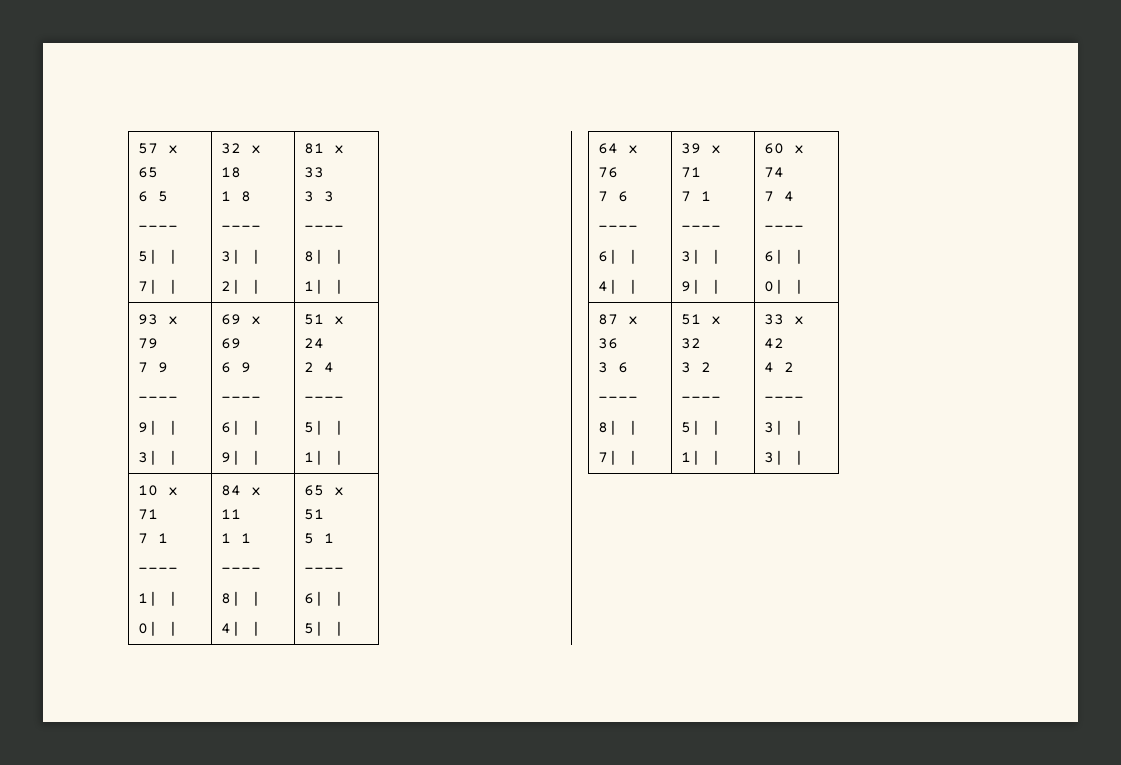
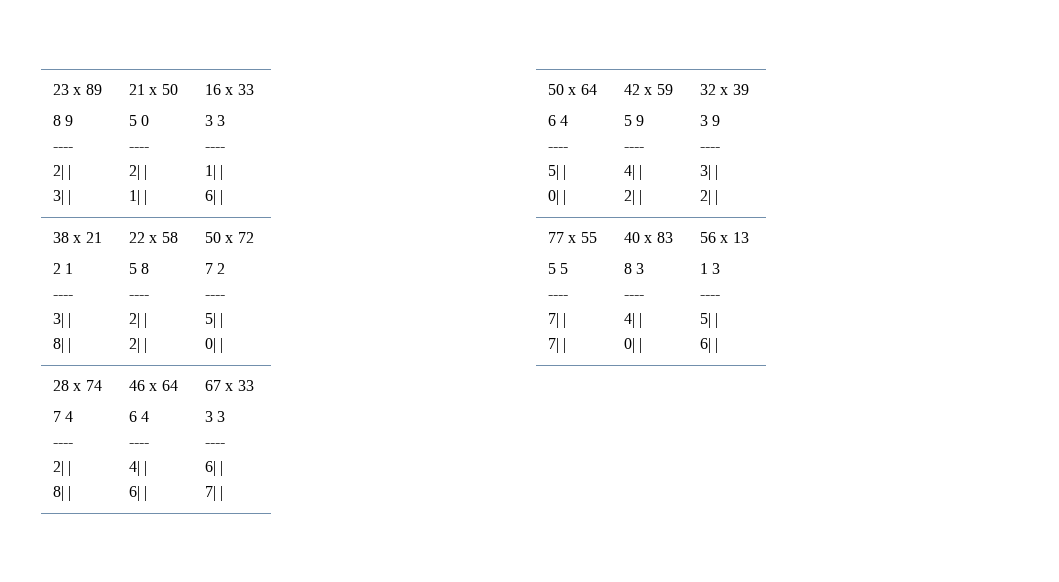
[138,143,179,154] [138,167,159,178] [138,191,169,202] [138,225,179,231] [138,249,179,264] [138,279,159,294] 57 x 65 // 6 5 // ---- // 5| | // 7| -> [53,84,102,95] [53,115,74,126] [53,147,74,151] [53,165,72,180] [53,190,72,205] [129,84,178,95] [129,115,150,126] [129,147,150,151] [129,165,148,180] [129,190,148,205] [205,84,254,95] [205,115,226,126] [205,147,226,151] [205,165,224,180] [205,190,224,205] [53,232,102,243] [53,263,74,274] [53,295,74,299] [53,313,72,328] [53,338,72,353] [129,232,178,243] [129,263,150,274] [129,295,150,299] [129,313,148,328] [129,338,148,353] [205,232,254,243] [205,263,226,274] [205,295,226,299] [205,313,224,328] [205,338,224,353] [53,380,102,391] [53,411,74,422] [53,443,74,447] [53,461,72,476] [53,486,72,501] [129,380,178,391] [129,411,150,422] [129,443,150,447] [129,461,148,476] [129,486,148,501] [205,380,254,391] [205,411,226,422] [205,443,226,447] [205,461,224,476] [205,486,224,501] [548,84,597,95] [548,115,569,126] [548,147,569,151] [548,165,567,180] [548,190,567,205] [624,84,673,95] [624,115,645,126] [624,147,645,151] [624,165,643,180] [624,190,636,205] 23 x 89 // 8 9 // ---- // 2| | // 3| | | 21 x 50 // 5 0 // ---- // 2| | // 1| | | 16 x 33 // 3 3 // ---- // 1| | // 6| | // 38 x 21 // 2 1 // ---- // 3| | // 8| | | 22 x 58 // 5 8 // ---- // 2| | // 2| | | 50 x 72 // 7 2 // ---- // 5| | // 0| | // 28 x 74 // 7 4 // ---- // 2| | // 8| | | 46 x 64 // 6 4 // ---- // 4| | // 6| | | 67 x 33 // 3 3 // ---- // 6| | // 7| | // 50 x 64 // 6 4 // ---- // 5| | // 0| | | 42 x 59 // 5 9 // ---- // 4| | // 2|
[221,167,242,178] [221,191,252,202] 18 // 1 8 -> [732,84,749,95] [700,115,721,126] 39 // 3 9
[304,143,345,154] [304,167,325,178] [304,191,335,202] [304,225,345,231] [304,249,345,264] [304,279,345,294] [138,314,179,325] [138,338,159,349] [138,362,169,373] [138,396,179,402] [138,420,179,435] [138,450,179,465] [221,314,262,325] [221,338,242,349] [221,362,252,373] [221,396,262,402] [221,420,262,435] [221,450,262,465] [304,314,345,325] [304,338,325,349] [304,362,335,373] [304,396,345,402] [304,420,345,435] [304,450,345,465] [138,485,179,496] [138,509,159,520] [138,533,169,544] [138,567,179,573] [138,591,179,606] [138,621,179,636] [221,485,262,496] [221,509,242,519] [221,533,252,543] [221,567,262,573] [221,591,262,606] [221,621,262,636] [304,485,345,496] [304,509,325,520] [304,533,335,544] [304,567,345,573] [304,591,345,606] [304,621,345,636] [598,143,639,154] [598,167,619,178] [598,191,629,202] [598,225,639,231] [598,249,639,264] [598,279,639,294] [681,143,722,154] [681,167,702,178] [681,191,712,202] [681,225,722,231] [681,249,722,264] [681,279,722,294] [764,143,805,154] [764,167,785,178] [764,191,795,202] [764,225,805,231] [764,249,805,264] [764,279,805,294] [598,314,639,325] [598,338,619,349] [598,362,629,373] [598,396,639,402] [598,420,639,435] [598,450,639,465] [681,314,722,325] [681,338,702,349] [681,362,712,373] [681,396,722,402] [681,420,722,435] [681,450,722,465] [764,314,805,325] [764,338,785,349] [764,362,795,373] [764,396,805,402] [764,420,805,435] [764,450,785,465] | 81 x 33 // 3 3 // ---- // 8| | // 1| | // 93 x 79 // 7 9 // ---- // 9| | // 3| | | 69 x 69 // 6 9 // ---- // 6| | // 9| | | 51 x 24 // 2 4 // ---- // 5| | // 1| | // 10 x 71 // 7 1 // ---- // 1| | // 0| | | 84 x 11 // 1 1 // ---- // 8| | // 4| | | 65 x 51 // 5 1 // ---- // 6| | // 5| | // 64 x 76 // 7 6 // ---- // 6| | // 4| | | 39 x 71 // 7 1 // ---- // 3| | // 9| | | 60 x 74 // 7 4 // ---- // 6| | // 0| | // 87 x 36 // 3 6 // ---- // 8| | // 7| | | 51 x 32 // 3 2 // ---- // 5| | // 1| | | 33 x 42 // 4 2 // ---- // 3| | // 3| -> [548,232,597,243] [548,263,569,274] [548,295,569,299] [548,313,567,328] [548,338,567,353] [624,232,673,243] [624,263,645,274] [624,295,645,299] [624,313,643,328] [624,338,643,353] [700,232,749,243] [700,263,721,274] [700,295,721,299] [700,313,719,328] [700,338,712,353] // 77 x 55 // 5 5 // ---- // 7| | // 7| | | 40 x 83 // 8 3 // ---- // 4| | // 0| | | 56 x 13 // 1 3 // ---- // 5| | // 6|

